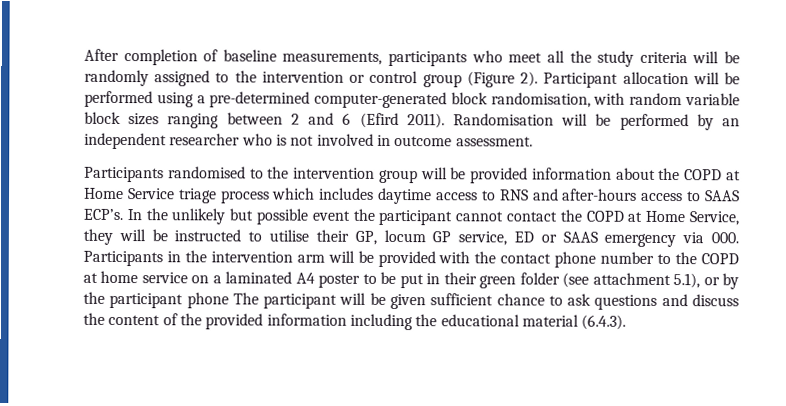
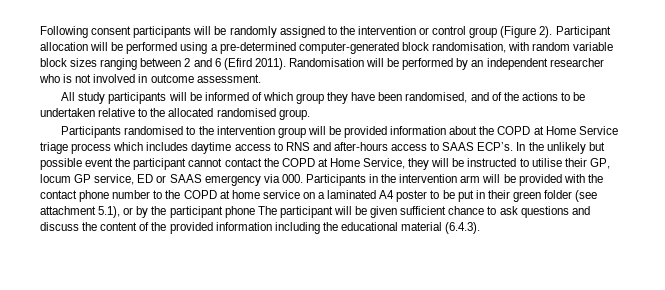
[84,48,688,67] After completion of baseline measurements, participants who meet all the study criteria -> [40,26,192,38] Following consent participants
(533, 141) none -> [61,92,586,104] [40,108,310,120] // All study participants will be informed of which group they have been randomised, and of the actions to be undertaken relative to the allocated randomised group.

